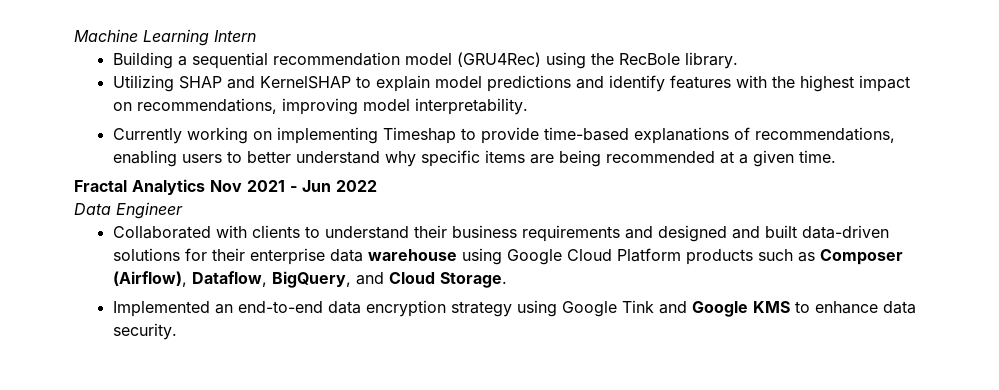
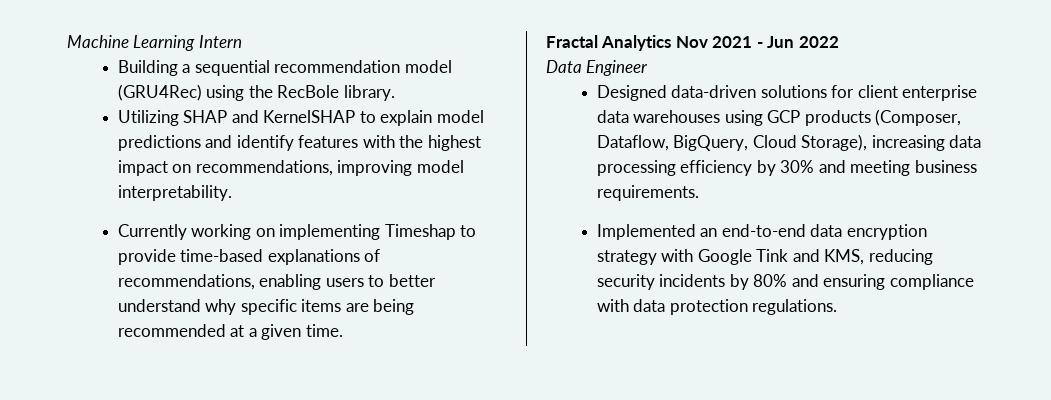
[112,225,797,242] Collaborated with clients to understand their business requirements and designed and built -> [596,85,667,101] Designed
[211,248,245,261] their -> [857,85,898,98] client
[367,248,903,265] [112,271,507,288] warehouse using Google Cloud Platform products such as Composer (Airflow), Dataflow, BigQuery, and Cloud Storage. -> [633,109,962,126] [596,134,982,151] [596,160,977,176] [596,185,699,201] warehouses using GCP products (Composer, Dataflow, BigQuery, Cloud Storage), increasing data processing efficiency by 30% and meeting business requirements.
[516,300,557,317] using -> [661,249,694,262] with
[691,301,916,317] [112,323,177,340] Google KMS to enhance data security. -> [824,249,933,265] [596,274,974,290] [596,299,838,315] KMS, reducing security incidents by 80% and ensuring compliance with data protection regulations.

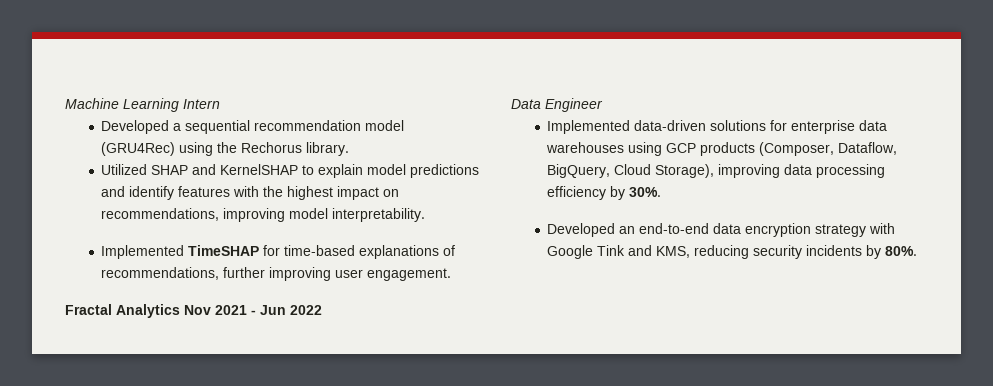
[117,60,178,76] Building -> [101,120,170,134] Developed
[277,85,340,98] RecBole -> [241,142,303,153] Rechorus
[117,110,179,126] Utilizing -> [101,164,148,175] Utilized
[117,224,477,240] [117,249,381,265] [117,274,436,290] [117,299,415,315] [117,324,343,340] Currently working on implementing Timeshap to provide time-based explanations of recommendations, enabling users to better understand why specific items are being recommended at a given time. -> [101,245,456,259] [101,267,452,281] Implemented TimeSHAP for time-based explanations of recommendations, further improving user engagement.
[596,85,667,101] Designed -> [547,120,631,134] Implemented
[857,85,898,98] client -> (788, 125) none
[871,135,945,151] increasing -> [718,164,781,178] improving
[780,160,977,176] [596,185,699,201] [596,224,696,240] 30% and meeting business requirements. // Implemented -> [629,187,662,197] [547,223,616,237] 30%. // Developed
[753,274,974,290] [596,299,838,315] 80% and ensuring compliance with data protection regulations. -> [885,246,918,256] 80%.

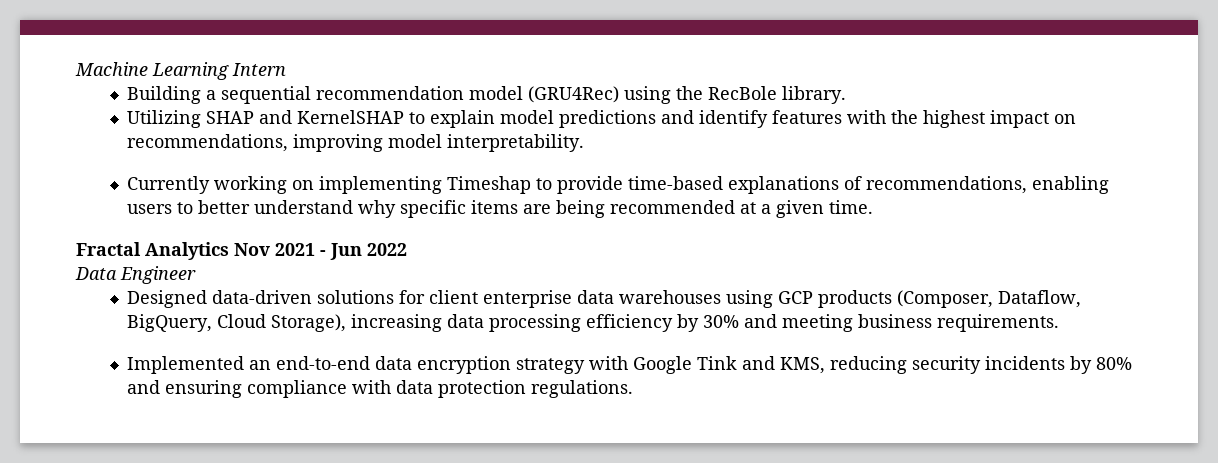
[101,120,170,134] Developed -> [127,86,202,104] Building
[241,142,303,153] Rechorus -> [708,86,778,100] RecBole
[101,164,148,175] Utilized -> [127,110,202,128] Utilizing
[101,245,456,259] [101,267,452,281] Implemented TimeSHAP for time-based explanations of recommendations, further improving user engagement. -> [127,176,1110,194] [127,200,874,218] Currently working on implementing Timeshap to provide time-based explanations of recommendations, enabling users to better understand why specific items are being recommended at a given time.
[547,120,631,134] Implemented -> [127,290,208,308] Designed
(788, 125) none -> [429,290,479,304] client
[718,164,781,178] improving -> [351,314,443,332] increasing
[629,187,662,197] [547,223,616,237] 30%. // Developed -> [703,314,1060,332] [127,356,245,374] 30% and meeting business requirements. // Implemented
[885,246,918,256] 80%. -> [1096,357,1133,370] [127,380,634,398] 80% and ensuring compliance with data protection regulations.

